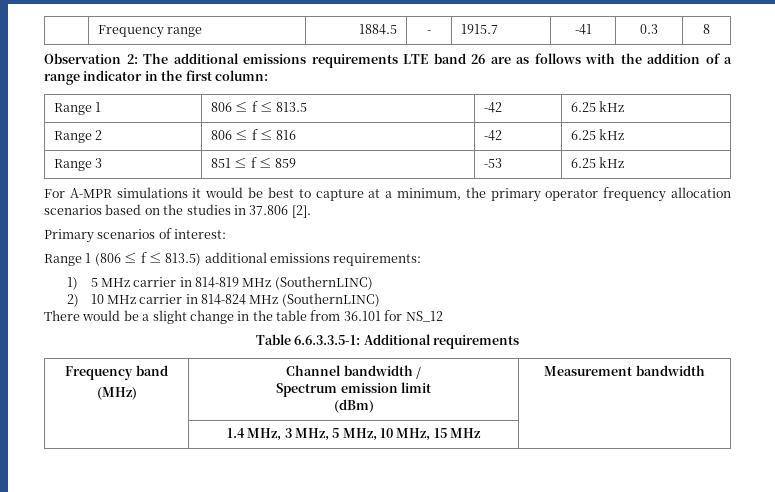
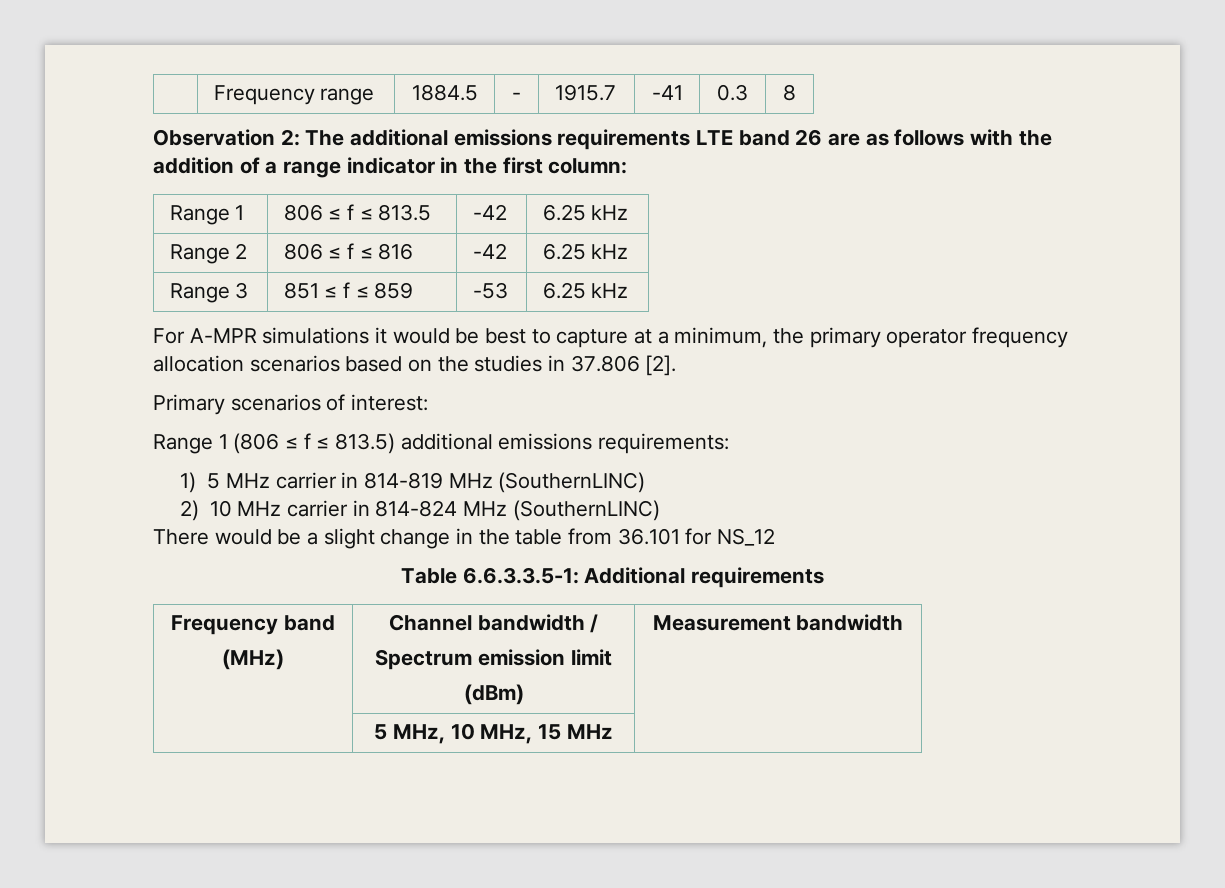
[226,428,329,441] 1.4 MHz, 3 MHz, -> (904, 622) none

